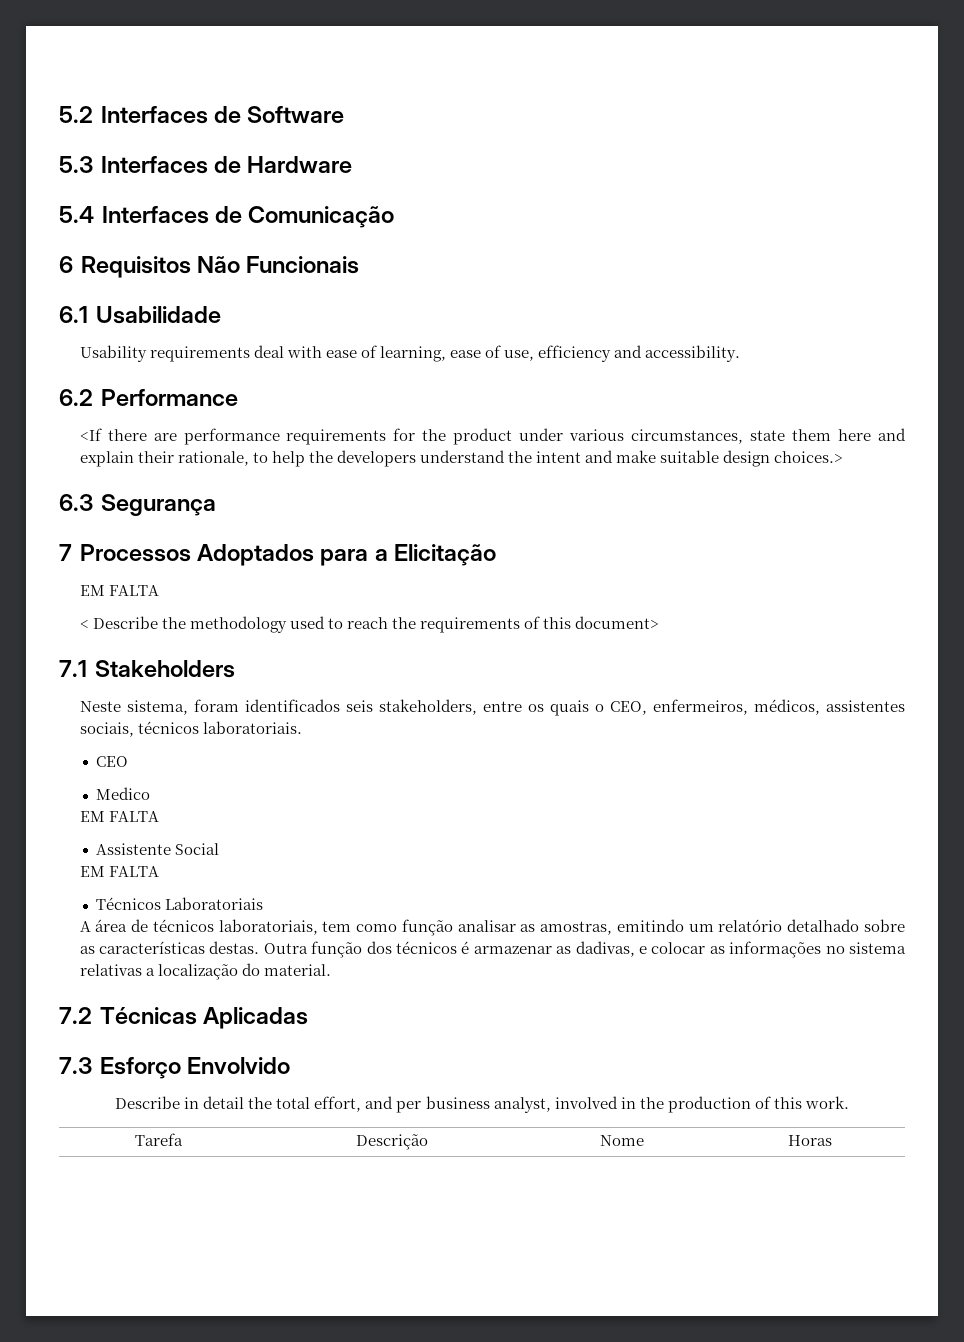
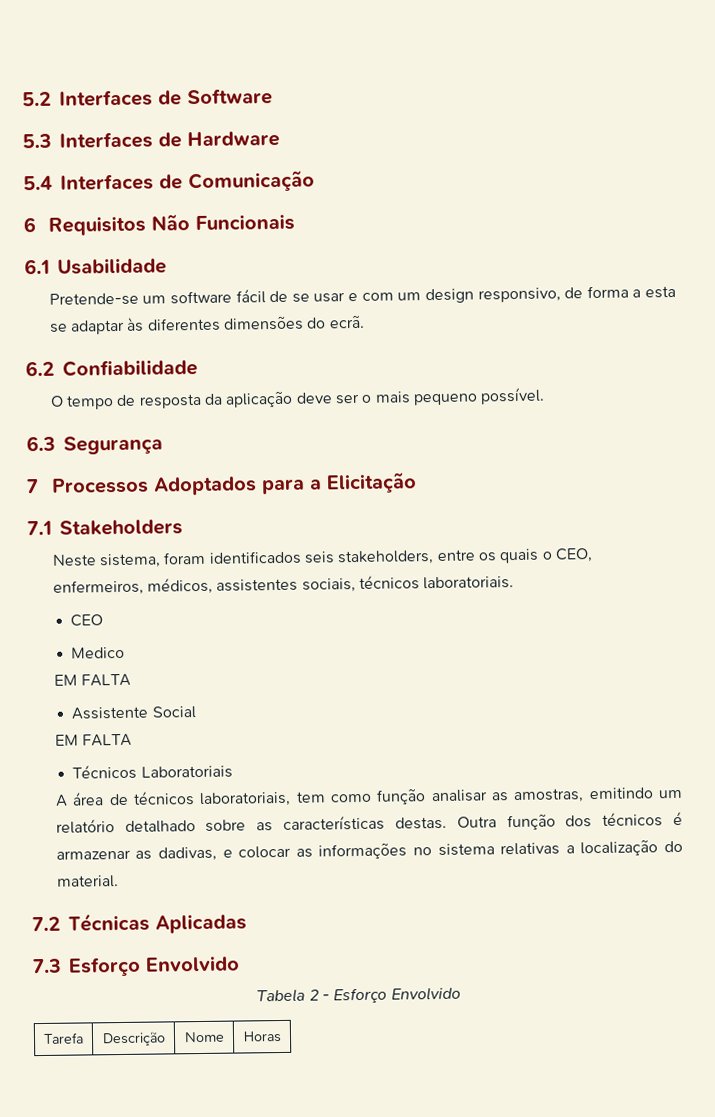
[79,345,741,362] [59,389,238,406] [79,428,907,445] [79,450,844,467] Usability requirements deal with ease of learning, ease of use, efficiency and accessibility. // 6.2 Performance // <If there are performance requirements for the product under various circumstances, state them here and explain their rationale, to help the developers understand the intent and make suitable design choices.> -> [48,285,676,306] [49,314,365,335] [25,358,198,377] [49,387,546,410] Pretende-se um software fácil de se usar e com um design responsivo, de forma a esta se adaptar às diferentes dimensões do ecrã. // 6.2 Confiabilidade // O tempo de resposta da aplicação deve ser o mais pequeno possível.
[79,585,159,596] [79,616,660,633] // EM FALTA // < Describe the methodology used to reach the requirements of this document> -> (417, 483) none
[115,1096,849,1113] Describe in detail the total effort, and per business analyst, involved in the production of this work. -> [257,986,461,1004] Tabela 2 - Esforço Envolvido

